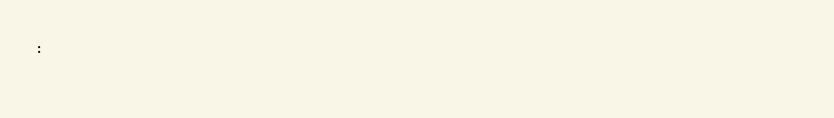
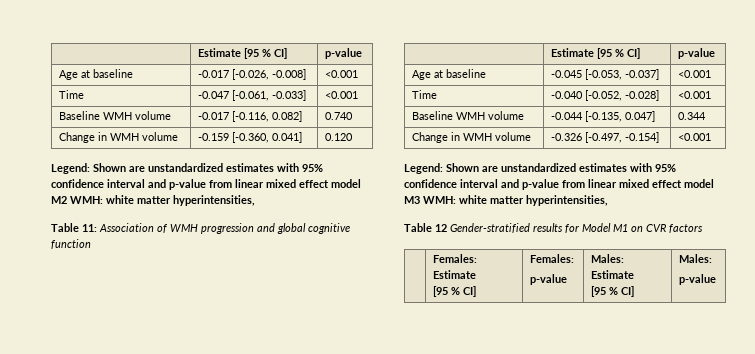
[37,46,41,53] : -> [197,48,287,59] [324,48,362,59] [58,69,133,80] [197,69,306,80] [324,70,358,78] [58,90,84,99] [197,90,306,101] [324,91,358,99] [58,111,171,120] [197,111,302,122] [324,112,353,120] [58,132,178,143] [197,132,302,143] [324,133,353,141] [51,163,323,174] [51,179,361,190] [51,195,255,206] [51,223,350,234] [51,239,91,249] [550,48,640,59] [677,48,715,59] [411,69,486,80] [550,69,659,80] [677,70,711,78] [411,90,437,99] [550,90,659,101] [677,91,711,99] [411,111,524,120] [550,111,655,122] [677,112,706,120] [411,132,531,143] [550,132,659,143] [677,133,711,141] [404,163,676,174] [404,179,714,190] [404,195,608,206] [404,223,703,233] [432,254,477,263] [432,270,476,279] [432,286,476,297] [529,254,574,263] [529,274,567,285] [590,254,624,263] [590,270,634,279] [590,286,634,297] [678,254,712,263] [678,274,716,285] | Estimate [95 % CI] | p-value // Age at baseline | -0.017 [-0.026, -0.008] | <0.001 // Time | -0.047 [-0.061, -0.033] | <0.001 // Baseline WMH volume | -0.017 [-0.116, 0.082] | 0.740 // Change in WMH volume | -0.159 [-0.360, 0.041] | 0.120 // Legend: Shown are unstandardized estimates with 95% confidence interval and p-value from linear mixed effect model M2 WMH: white matter hyperintensities, // Table 11: Association of WMH progression and global cognitive function // | Estimate [95 % CI] | p-value // Age at baseline | -0.045 [-0.053, -0.037] | <0.001 // Time | -0.040 [-0.052, -0.028] | <0.001 // Baseline WMH volume | -0.044 [-0.135, 0.047] | 0.344 // Change in WMH volume | -0.326 [-0.497, -0.154] | <0.001 // Legend: Shown are unstandardized estimates with 95% confidence interval and p-value from linear mixed effect model M3 WMH: white matter hyperintensities, // Table 12 Gender-stratified results for Model M1 on CVR factors // | Females: Estimate // [95 % CI] | Females: // p-value | Males: Estimate // [95 % CI] | Males: // p-value

